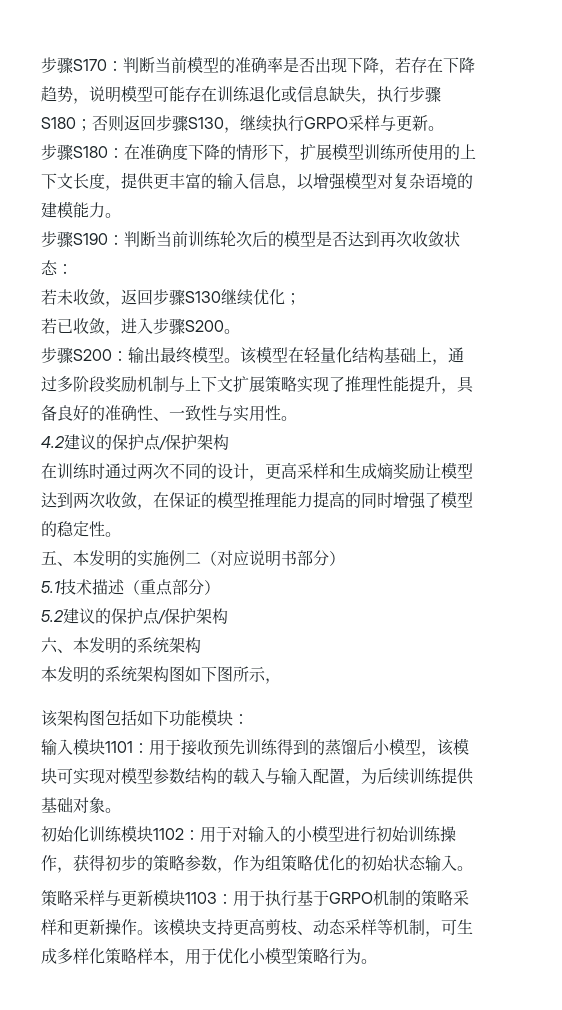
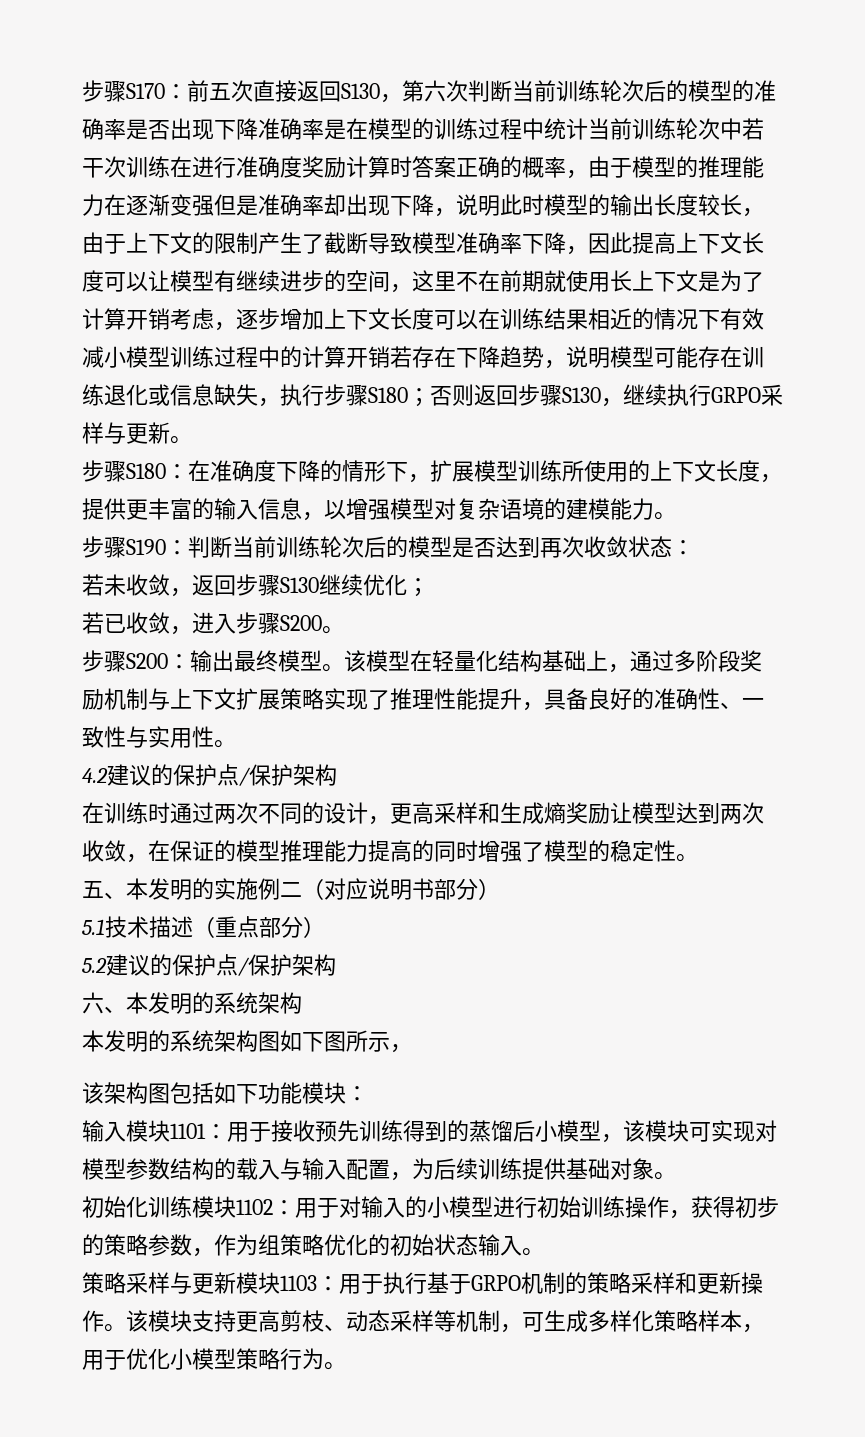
[123,57,187,74] 判断当前 -> [187,80,688,103] 前五次直接返回S130，第六次判断当前训练轮次后的
[379,69,395,75] ， -> [258,118,764,140] [82,156,764,179] [82,194,764,217] [82,232,764,255] [82,270,764,293] [82,308,764,331] [82,346,390,368] 准确率是在模型的训练过程中统计当前训练轮次中若干次训练在进行准确度奖励计算时答案正确的概率，由于模型的推理能力在逐渐变强但是准确率却出现下降，说明此时模型的输出长度较长，由于上下文的限制产生了截断导致模型准确率下降，因此提高上下文长度可以让模型有继续进步的空间，这里不在前期就使用长上下文是为了计算开销考虑，逐步增加上下文长度可以在训练结果相近的情况下有效减小模型训练过程中的计算开销

